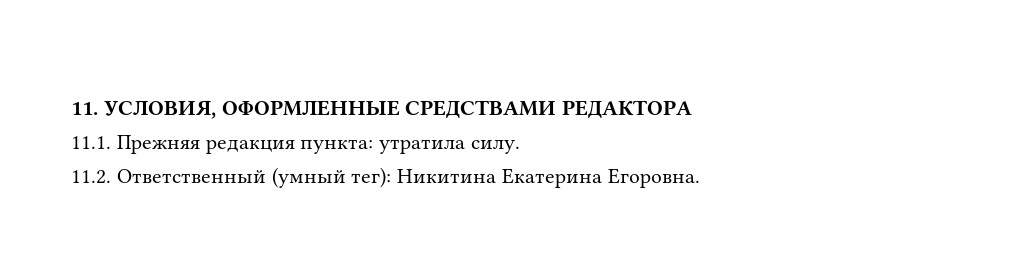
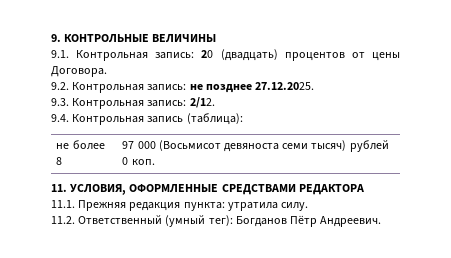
(71, 108) none -> [51,34,217,43] [51,49,400,61] [51,66,107,77] [51,82,315,93] [51,97,215,109] [51,113,243,125] [56,140,105,150] [56,157,63,165] [122,140,389,152] [122,157,155,165] 9. КОНТРОЛЬНЫЕ ВЕЛИЧИНЫ // 9.1. Контрольная запись: 20 (двадцать) процентов от цены Договора. // 9.2. Контрольная запись: не позднее 27.12.2025. // 9.3. Контрольная запись: 2/12. // 9.4. Контрольная запись (таблица): // не более 8 | 97 000 (Восьмисот девяноста семи тысяч) рублей 0 коп. //
[397,168,700,188] Никитина Екатерина Егоровна. -> [235,215,382,227] Богданов Пётр Андреевич.

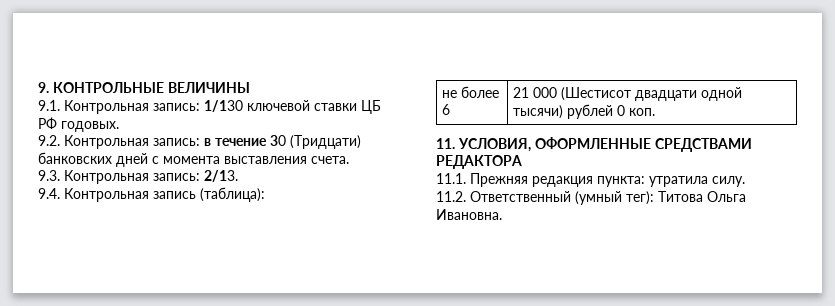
[201,49,400,61] [51,66,107,77] [51,82,315,93] 20 (двадцать) процентов от цены Договора. // 9.2. Контрольная запись: не позднее 27.12.2025. -> [204,100,381,114] [38,117,119,132] [38,135,361,149] [38,152,349,167] 1/130 ключевой ставки ЦБ РФ годовых. // 9.2. Контрольная запись: в течение 30 (Тридцати) банковских дней с момента выставления счета.
[189,97,215,108] 2/12. -> [204,170,238,182] 2/13.
[56,157,63,165] [122,140,347,152] 8 | 97 000 (Восьмисот девяноста семи тысяч) -> [442,104,451,115] [513,87,743,101] [513,105,564,119] 6 | 21 000 (Шестисот двадцати одной тысячи)
[235,215,382,227] Богданов Пётр Андреевич. -> [658,191,746,202] [436,209,502,220] Титова Ольга Ивановна.

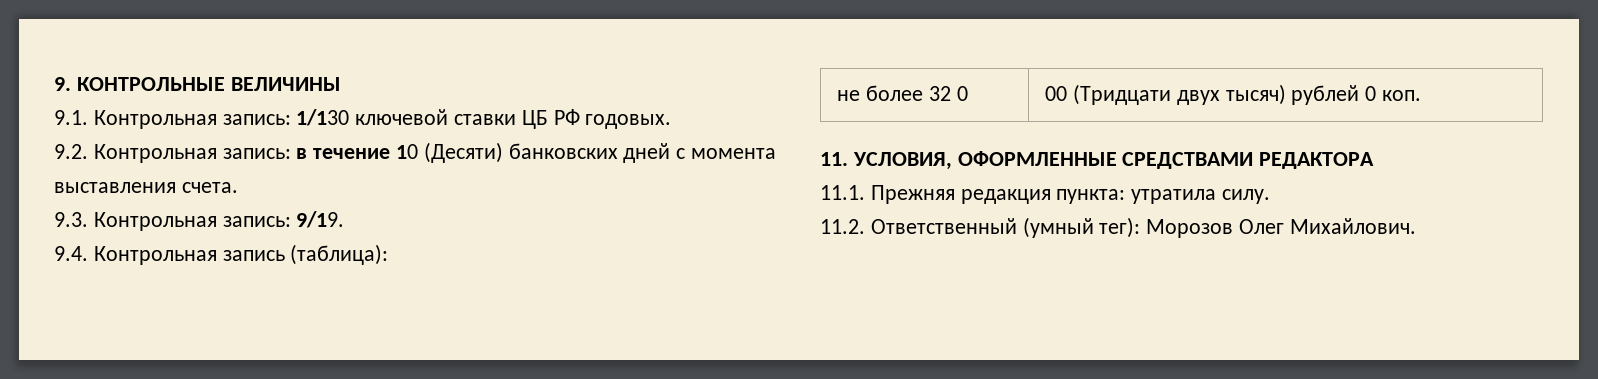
[270,135,361,149] 30 (Тридцати) -> [396,142,503,163] 10 (Десяти)
[204,170,238,182] 2/13. -> [296,211,345,228] 9/19.
[442,104,451,115] [513,87,743,101] [513,105,564,119] 6 | 21 000 (Шестисот двадцати одной тысячи) -> [928,86,968,101] [1045,84,1286,105] 32 0 | 00 (Тридцати двух тысяч)
[658,191,746,202] [436,209,502,220] Титова Ольга Ивановна. -> [1146,218,1416,238] Морозов Олег Михайлович.

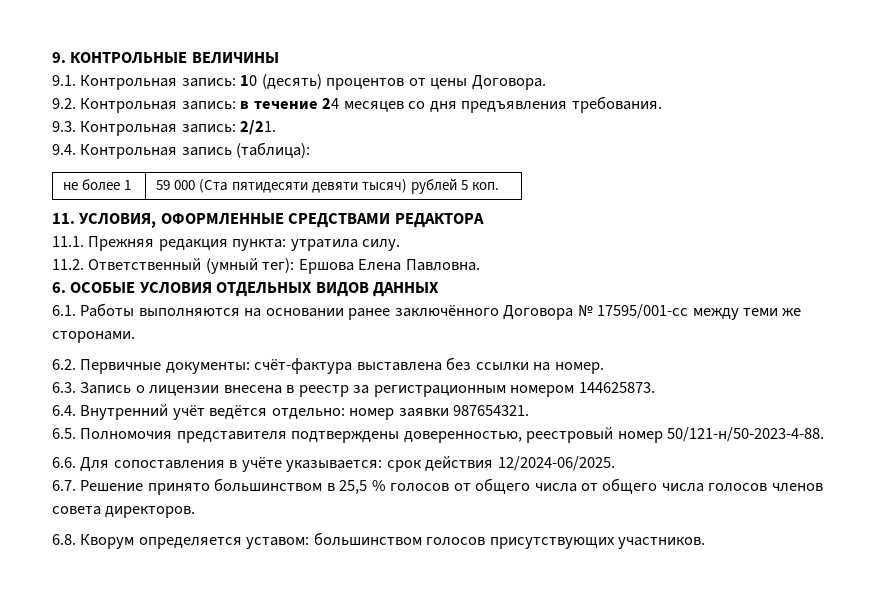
[296,109,672,129] 1/130 ключевой ставки ЦБ РФ годовых. -> [240,74,546,90] 10 (десять) процентов от цены Договора.
[396,142,777,163] [54,182,238,193] 10 (Десяти) банковских дней с момента выставления счета. -> [322,96,662,113] 24 месяцев со дня предъявления требования.
[296,211,345,228] 9/19. -> [240,120,277,135] 2/21.
[928,86,968,101] [1045,84,1220,105] 32 0 | 00 (Тридцати двух -> [123,180,131,190] [155,179,359,193] 1 | 59 000 (Ста пятидесяти девяти
[1365,86,1377,101] 0 -> [461,180,469,190] 5
[1146,218,1416,238] Морозов Олег Михайлович. -> [298,259,480,274] [52,282,440,297] [52,303,802,320] [52,331,135,343] [52,357,604,374] [52,382,655,397] [52,404,530,420] [52,427,825,443] [52,456,615,472] [52,478,823,495] [52,506,196,518] [52,532,706,549] Ершова Елена Павловна. // 6. ОСОБЫЕ УСЛОВИЯ ОТДЕЛЬНЫХ ВИДОВ ДАННЫХ // 6.1. Работы выполняются на основании ранее заключённого Договора № 17595/001-сс между теми же сторонами. // 6.2. Первичные документы: счёт-фактура выставлена без ссылки на номер. // 6.3. Запись о лицензии внесена в реестр за регистрационным номером 144625873. // 6.4. Внутренний учёт ведётся отдельно: номер заявки 987654321. // 6.5. Полномочия представителя подтверждены доверенностью, реестровый номер 50/121-н/50-2023-4-88. // 6.6. Для сопоставления в учёте указывается: срок действия 12/2024-06/2025. // 6.7. Решение принято большинством в 25,5 % голосов от общего числа от общего числа голосов членов совета директоров. // 6.8. Кворум определяется уставом: большинством голосов присутствующих участников.

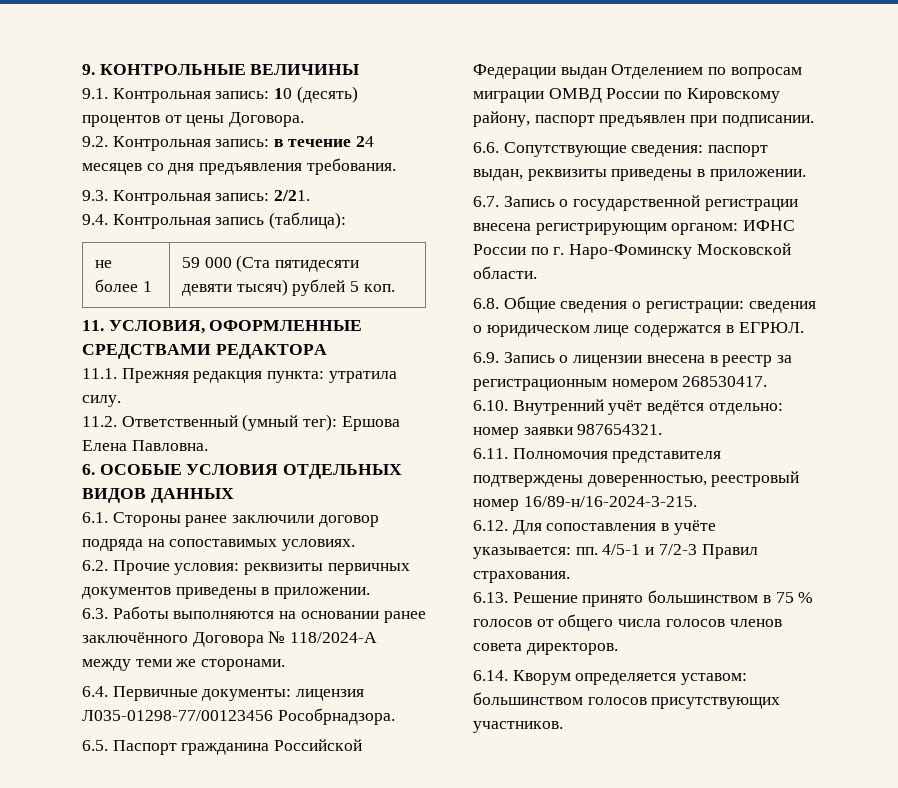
(76, 310) none -> [112,512,379,527] [82,539,356,551] [82,560,410,575] [82,587,371,599] [82,608,108,619] Стороны ранее заключили договор подряда на сопоставимых условиях. // 6.2. Прочие условия: реквизиты первичных документов приведены в приложении. // 6.3.
[597,304,689,319] 17595/001-сс -> [290,632,378,643] 118/2024-А
[52,359,76,370] 6.2. -> [82,686,108,697] 6.4.
[254,357,604,374] [52,382,76,393] счёт-фактура выставлена без ссылки на номер. // 6.3. -> [296,689,365,701] [82,708,395,725] [82,739,363,755] [473,64,802,79] [473,88,780,103] [473,111,814,127] [473,142,769,157] [473,169,806,181] [473,195,798,211] [473,220,796,235] [473,243,791,259] [473,266,537,279] [473,296,816,313] [473,322,804,337] [473,352,499,363] лицензия Л035-01298-77/00123456 Рособрнадзора. // 6.5. Паспорт гражданина Российской Федерации выдан Отделением по вопросам миграции ОМВД России по Кировскому району, паспорт предъявлен при подписании. // 6.6. Сопутствующие сведения: паспорт выдан, реквизиты приведены в приложении. // 6.7. Запись о государственной регистрации внесена регистрирующим органом: ИФНС России по г. Наро-Фоминску Московской области. // 6.8. Общие сведения о регистрации: сведения о юридическом лице содержатся в ЕГРЮЛ. // 6.9.
[578,382,655,393] [52,405,76,416] 144625873. // 6.4. -> [682,376,768,387] [473,400,508,411] 268530417. // 6.10.
[52,428,76,439] 6.5. -> [473,448,508,459] 6.11.
[667,427,825,442] [52,457,76,468] 50/121-н/50-2023-4-88. // 6.6. -> [523,496,697,507] [473,520,508,531] 16/89-н/16-2024-3-215. // 6.12.
[386,456,615,472] [52,480,76,491] срок действия 12/2024-06/2025. // 6.7. -> [575,544,758,559] [473,571,570,583] [473,592,508,603] пп. 4/5-1 и 7/2-3 Правил страхования. // 6.13.
[339,480,368,494] 25,5 -> [775,592,794,603] 75
[581,478,704,494] от общего числа -> (662, 623) none
[52,534,76,545] 6.8. -> [473,670,508,681] 6.14.

